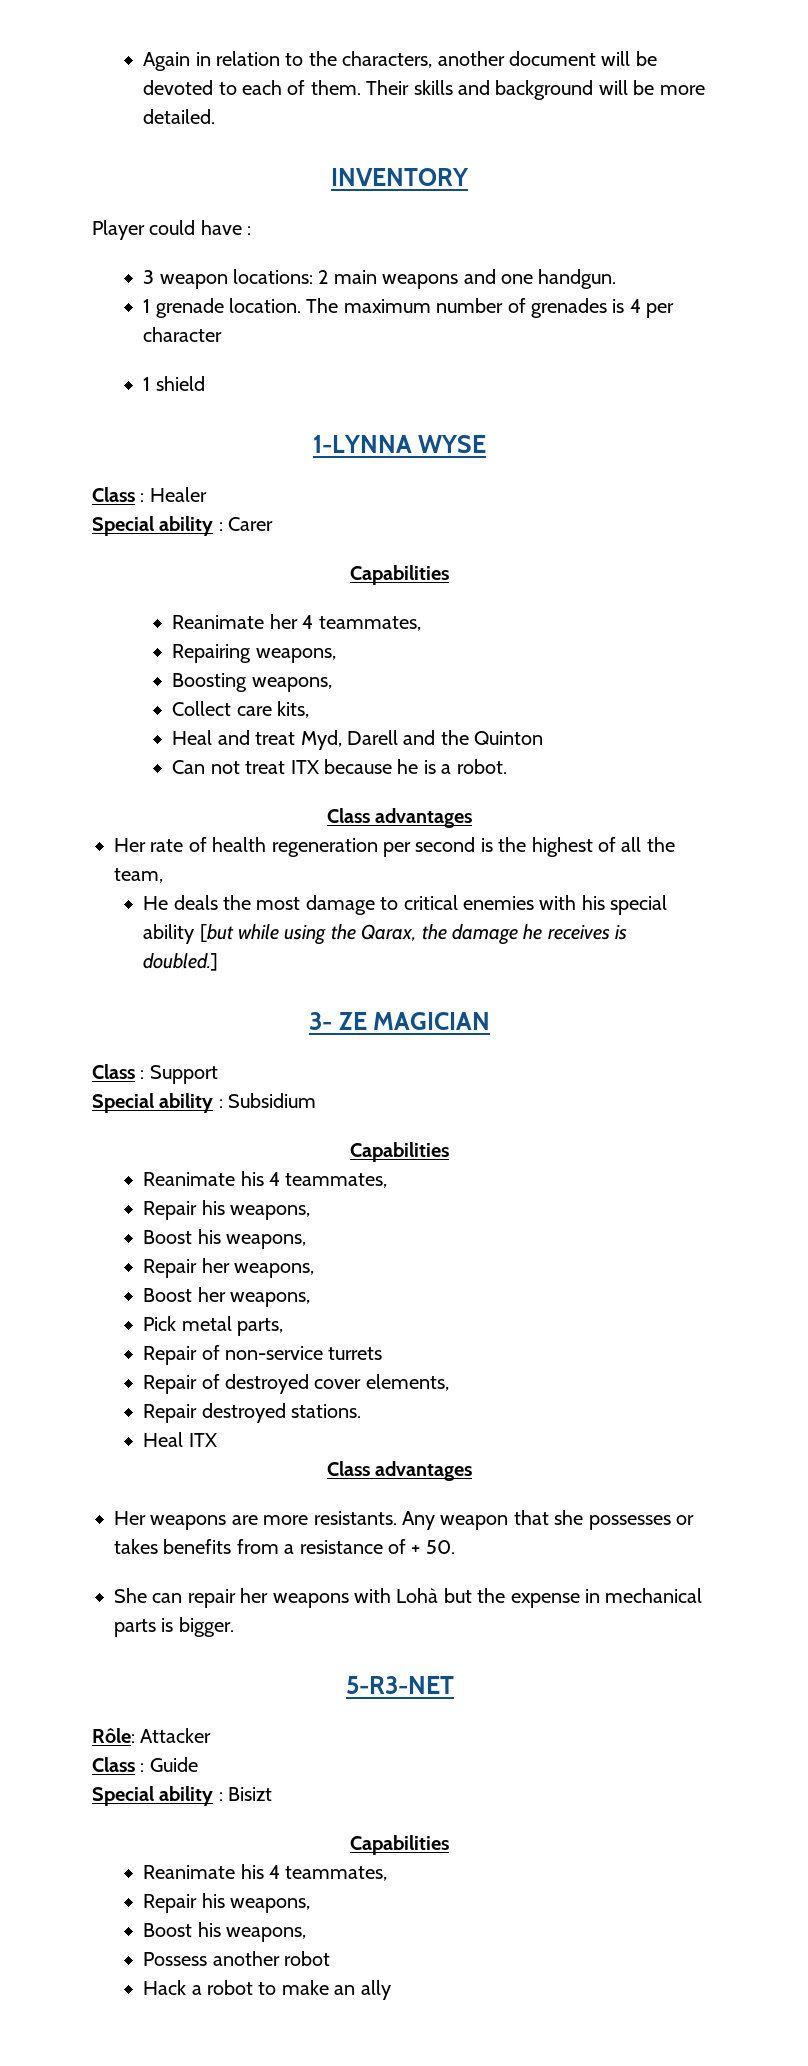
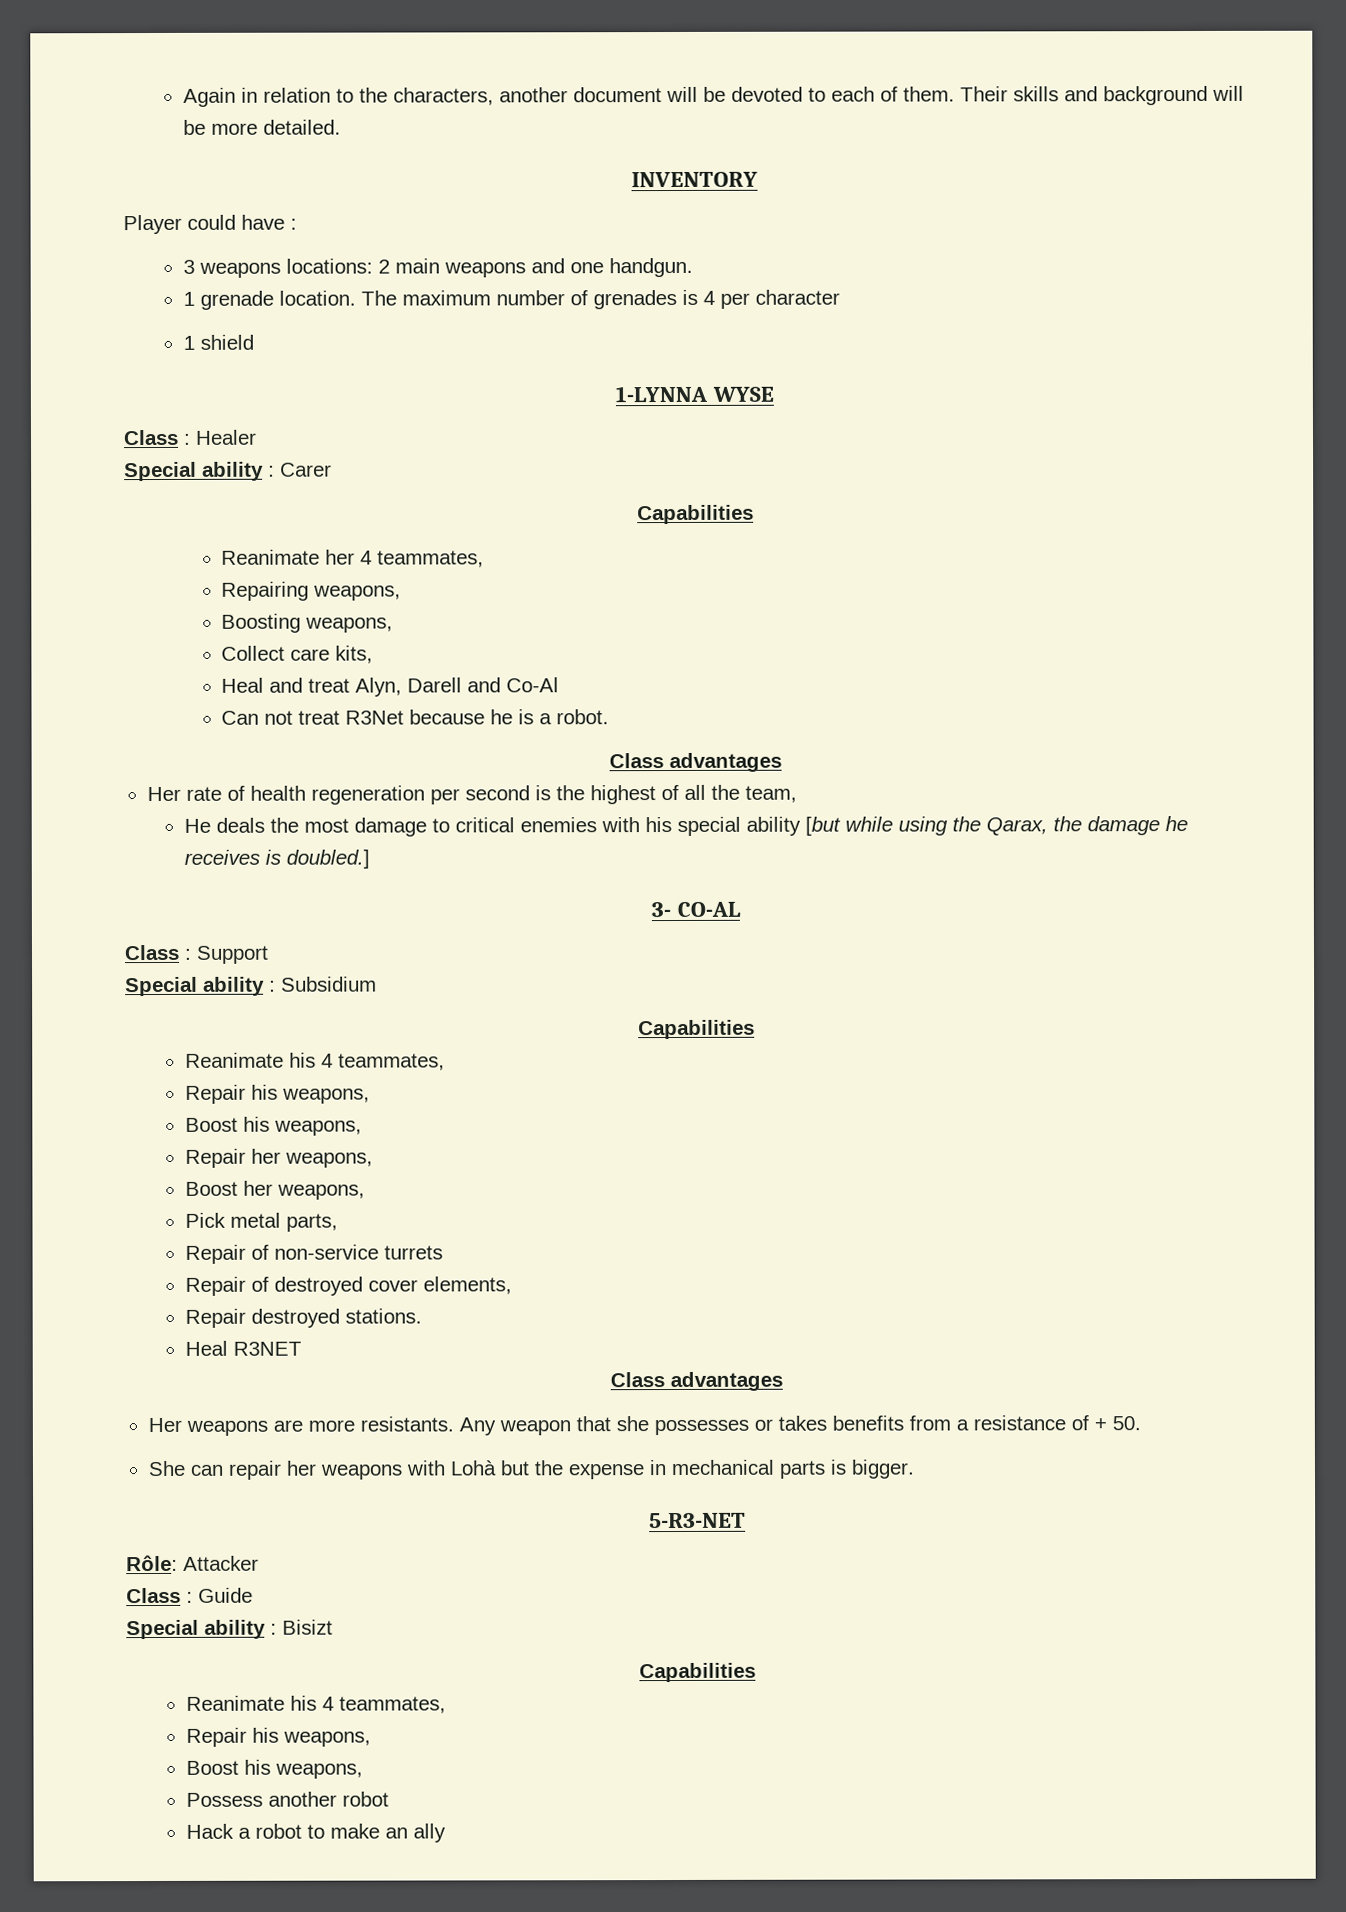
[159,274,228,289] weapon -> [198,262,281,278] weapons
[300,730,342,750] Myd, -> [355,677,403,697] Alyn,
[440,730,544,745] the Quinton -> [506,677,560,693] Co-Al
[290,760,319,774] ITX -> [345,710,405,725] R3Net
[338,1012,491,1030] ZE MAGICIAN -> [676,901,741,917] CO-AL
[188,1433,217,1447] ITX -> [232,1341,302,1356] R3NET

